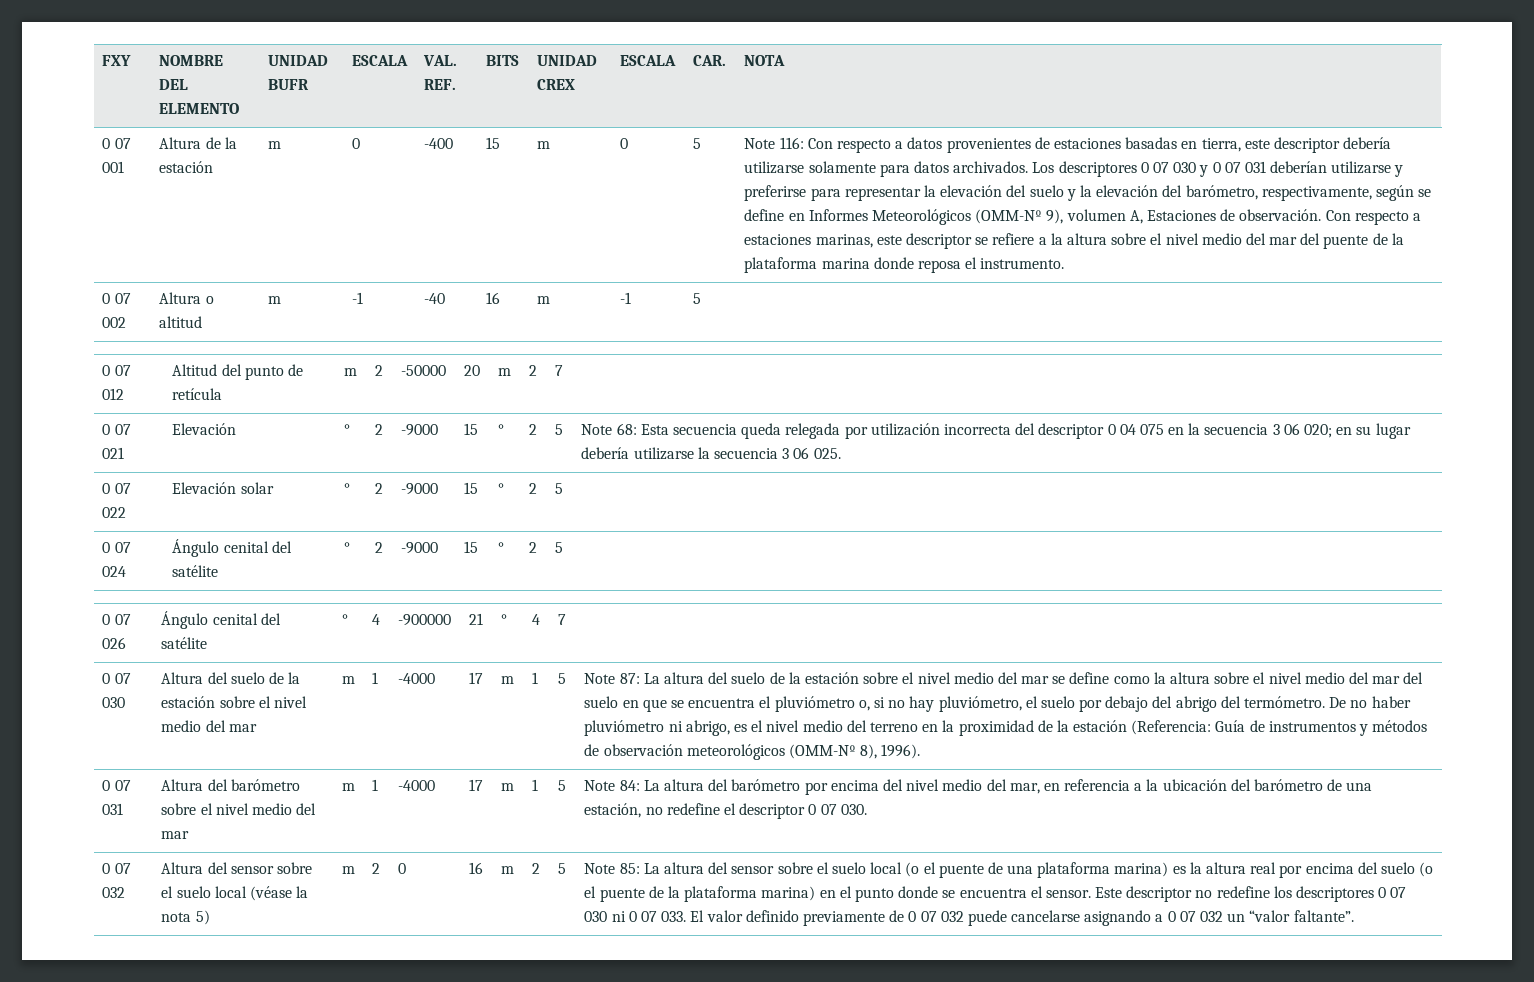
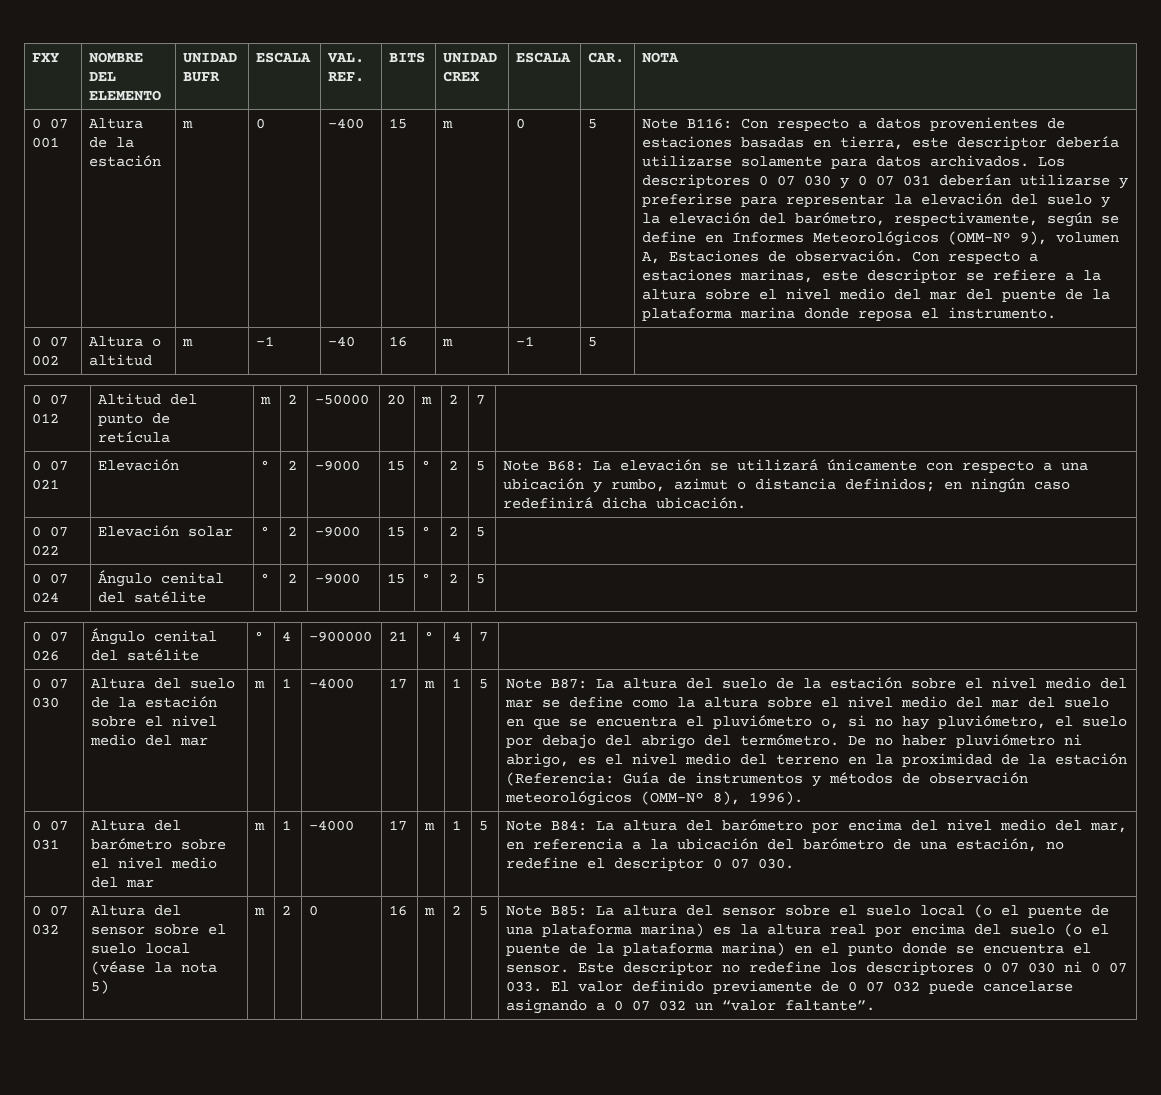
[779,137,804,149] 116: -> [687,118,733,129] B116:
[616,423,1411,439] [581,447,841,460] 68: Esta secuencia queda relegada por utilización incorrecta del descriptor 0 04 075 en la secuencia 3 06 020; en su lugar debería utilizarse la secuencia 3 06 025. -> [548,459,1089,473] [503,478,1071,493] [503,497,747,509] B68: La elevación se utilizará únicamente con respecto a una ubicación y rumbo, azimut o distancia definidos; en ningún caso redefinirá dicha ubicación.
[619,673,640,684] 87: -> [551,678,588,689] B87:
[619,780,640,791] 84: -> [551,820,588,831] B84:
[619,863,640,874] 85: -> [551,905,588,916] B85:

